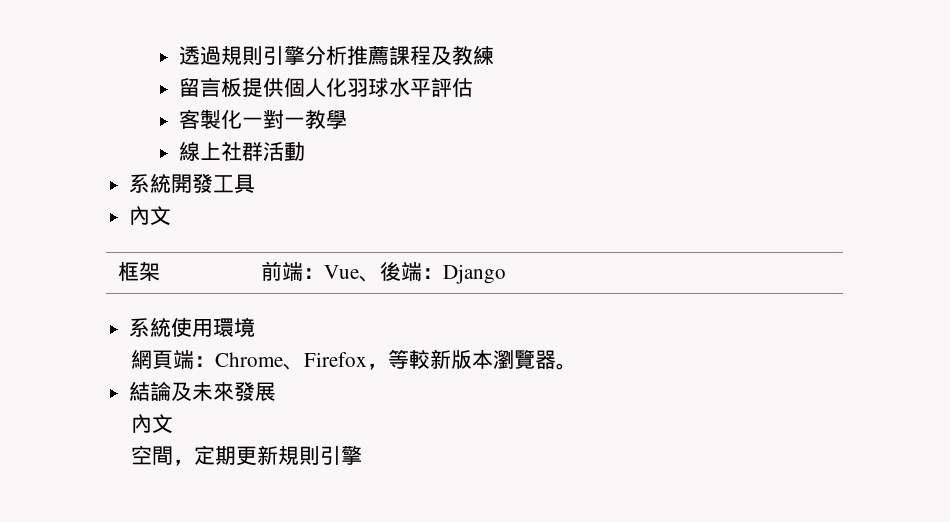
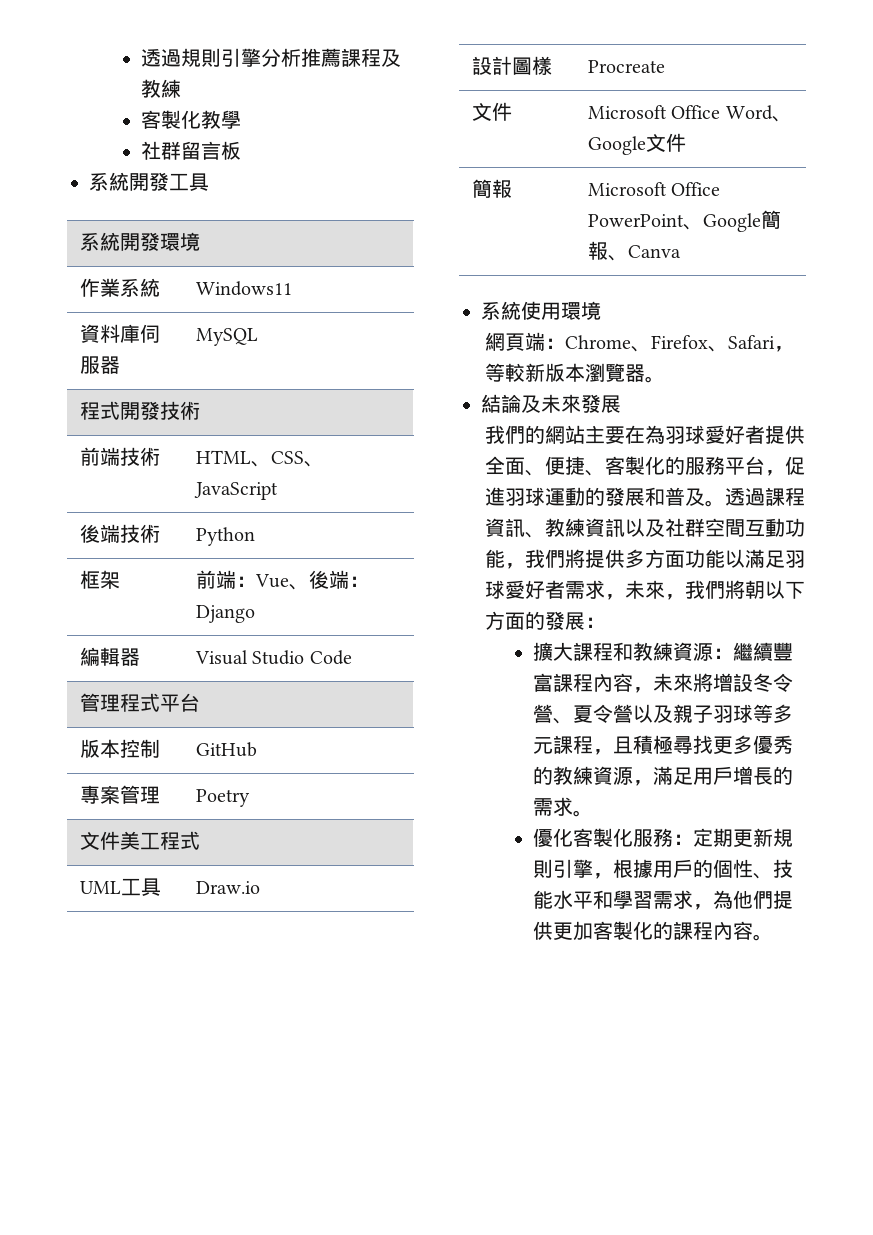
[178,77,473,97] [178,109,347,129] [178,141,305,161] [129,174,256,194] [129,206,172,226] 留言板提供個人化羽球水平評估 // 客製化一對一教學 // 線上社群活動 // 系統開發工具 // 內文 -> [141,110,242,129] [141,141,242,160] [89,172,209,191] [79,232,200,251] [79,278,160,297] [195,281,292,296] [79,324,160,343] [79,356,120,374] [195,328,258,346] [79,401,200,420] [79,447,160,466] [195,450,324,467] [193,482,278,500] [79,524,160,543] [195,527,255,546] 客製化教學 // 社群留言板 // 系統開發工具 // 系統開發環境 // 作業系統 | Windows11 // 資料庫伺服器 | MySQL // 程式開發技術 // 前端技術 | HTML、CSS、JavaScript // 後端技術 | Python
(506, 274) none -> [79,647,140,667] [194,650,352,665] [79,693,200,712] [79,739,160,758] [195,742,257,757] [79,785,160,804] [195,789,250,807] [79,831,200,850] [79,878,161,896] [195,881,260,894] [471,56,552,75] [587,60,665,73] [471,102,512,121] [587,105,792,122] [587,133,686,155] [471,179,512,198] [587,182,721,196] [587,210,781,232] [587,241,681,261] // 編輯器 | Visual Studio Code // 管理程式平台 // 版本控制 | GitHub // 專案管理 | Poetry // 文件美工程式 // UML工具 | Draw.io // 設計圖樣 | Procreate // 文件 | Microsoft Office Word、Google文件 // 簡報 | Microsoft Office PowerPoint、Google簡報、Canva
(367, 359) none -> [708,335,776,352] 、Safari
[130,414,173,434] [130,445,362,466] 內文 // 空間，定期更新規則引擎 -> [485,425,806,444] [485,456,806,476] [485,487,806,507] [485,518,806,538] [485,549,806,569] [485,580,806,600] [485,611,606,630] [533,642,794,661] [533,673,794,693] [533,704,794,724] [533,735,794,755] [533,766,794,786] [533,797,594,817] [533,828,794,847] [533,859,794,879] [533,890,794,910] [533,921,774,941] 我們的網站主要在為羽球愛好者提供全面、便捷、客製化的服務平台，促進羽球運動的發展和普及。透過課程資訊、教練資訊以及社群空間互動功能，我們將提供多方面功能以滿足羽球愛好者需求，未來，我們將朝以下方面的發展： // 擴大課程和教練資源：繼續豐富課程內容，未來將增設冬令營、夏令營以及親子羽球等多元課程，且積極尋找更多優秀的教練資源，滿足用戶增長的需求。 // 優化客製化服務：定期更新規則引擎，根據用戶的個性、技能水平和學習需求，為他們提供更加客製化的課程內容。

